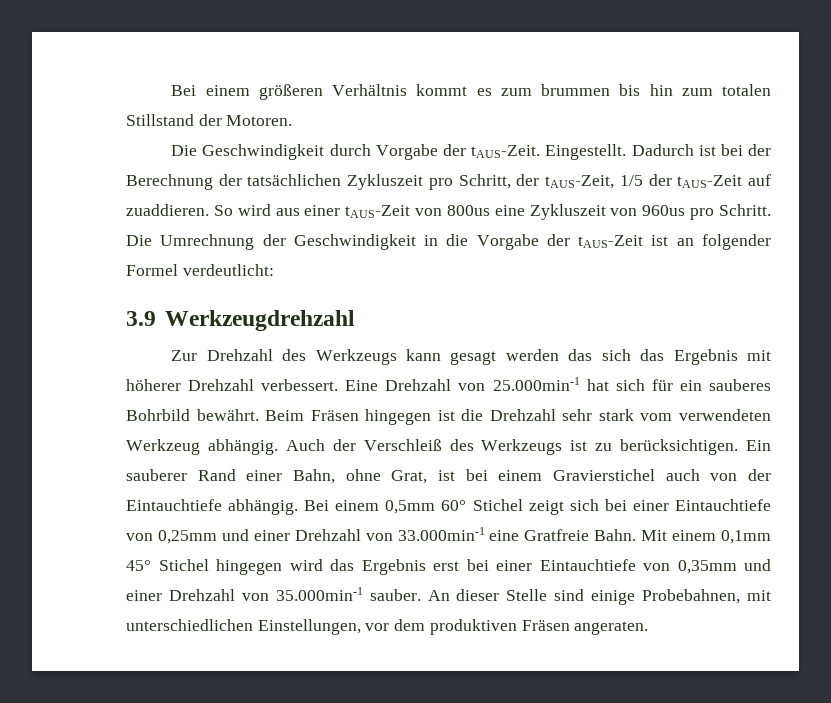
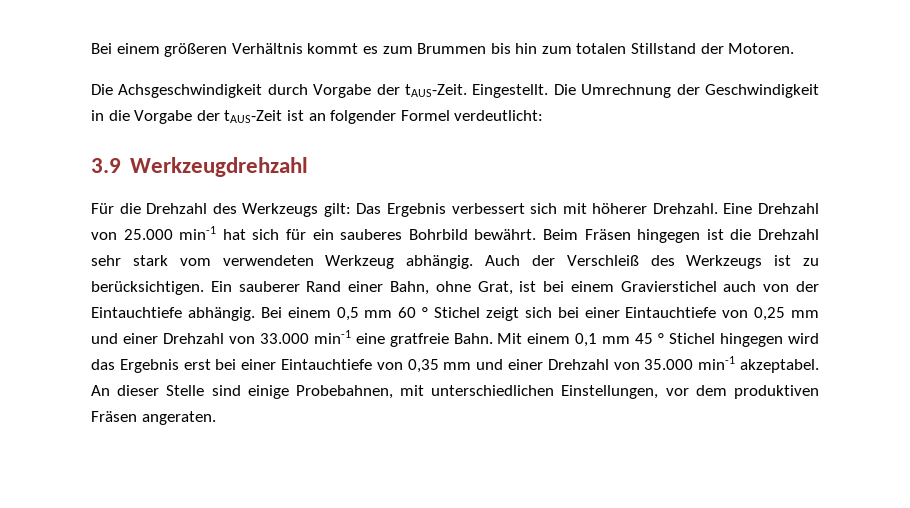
[541,84,611,96] brummen -> [417,43,487,54] Brummen
[202,144,325,160] Geschwindigkeit -> [118,84,263,98] Achsgeschwindigkeit
[631,144,771,156] [126,174,772,190] [126,204,771,220] Dadurch ist bei der Berechnung der tatsächlichen Zykluszeit pro Schritt, der tAUS-Zeit, 1/5 der tAUS-Zeit auf zuaddieren. So wird aus einer tAUS-Zeit von 800us eine Zykluszeit von 960us pro Schritt. -> (549, 91) none
[171,350,198,361] Zur -> [91,203,141,214] Für die
[406,349,771,365] [126,379,339,391] kann gesagt werden das sich das Ergebnis mit höherer Drehzahl verbessert. -> [323,203,718,217] gilt: Das Ergebnis verbessert sich mit höherer Drehzahl.
[492,377,580,391] 25.000min-1 -> [123,226,217,240] 25.000 min-1
[385,500,467,514] 0,5mm 60° -> [336,307,429,321] 0,5 mm 60 °
[157,527,771,544] [126,560,151,571] 0,25mm und einer Drehzahl von 33.000min-1 eine Gratfreie Bahn. Mit einem 0,1mm 45° -> [754,307,819,321] [91,330,665,347] 0,25 mm und einer Drehzahl von 33.000 min-1 eine gratfreie Bahn. Mit einem 0,1 mm 45 °
[677,559,771,574] [126,587,421,601] 0,35mm und einer Drehzahl von 35.000min-1 sauber. -> [407,356,819,373] 0,35 mm und einer Drehzahl von 35.000 min-1 akzeptabel.

